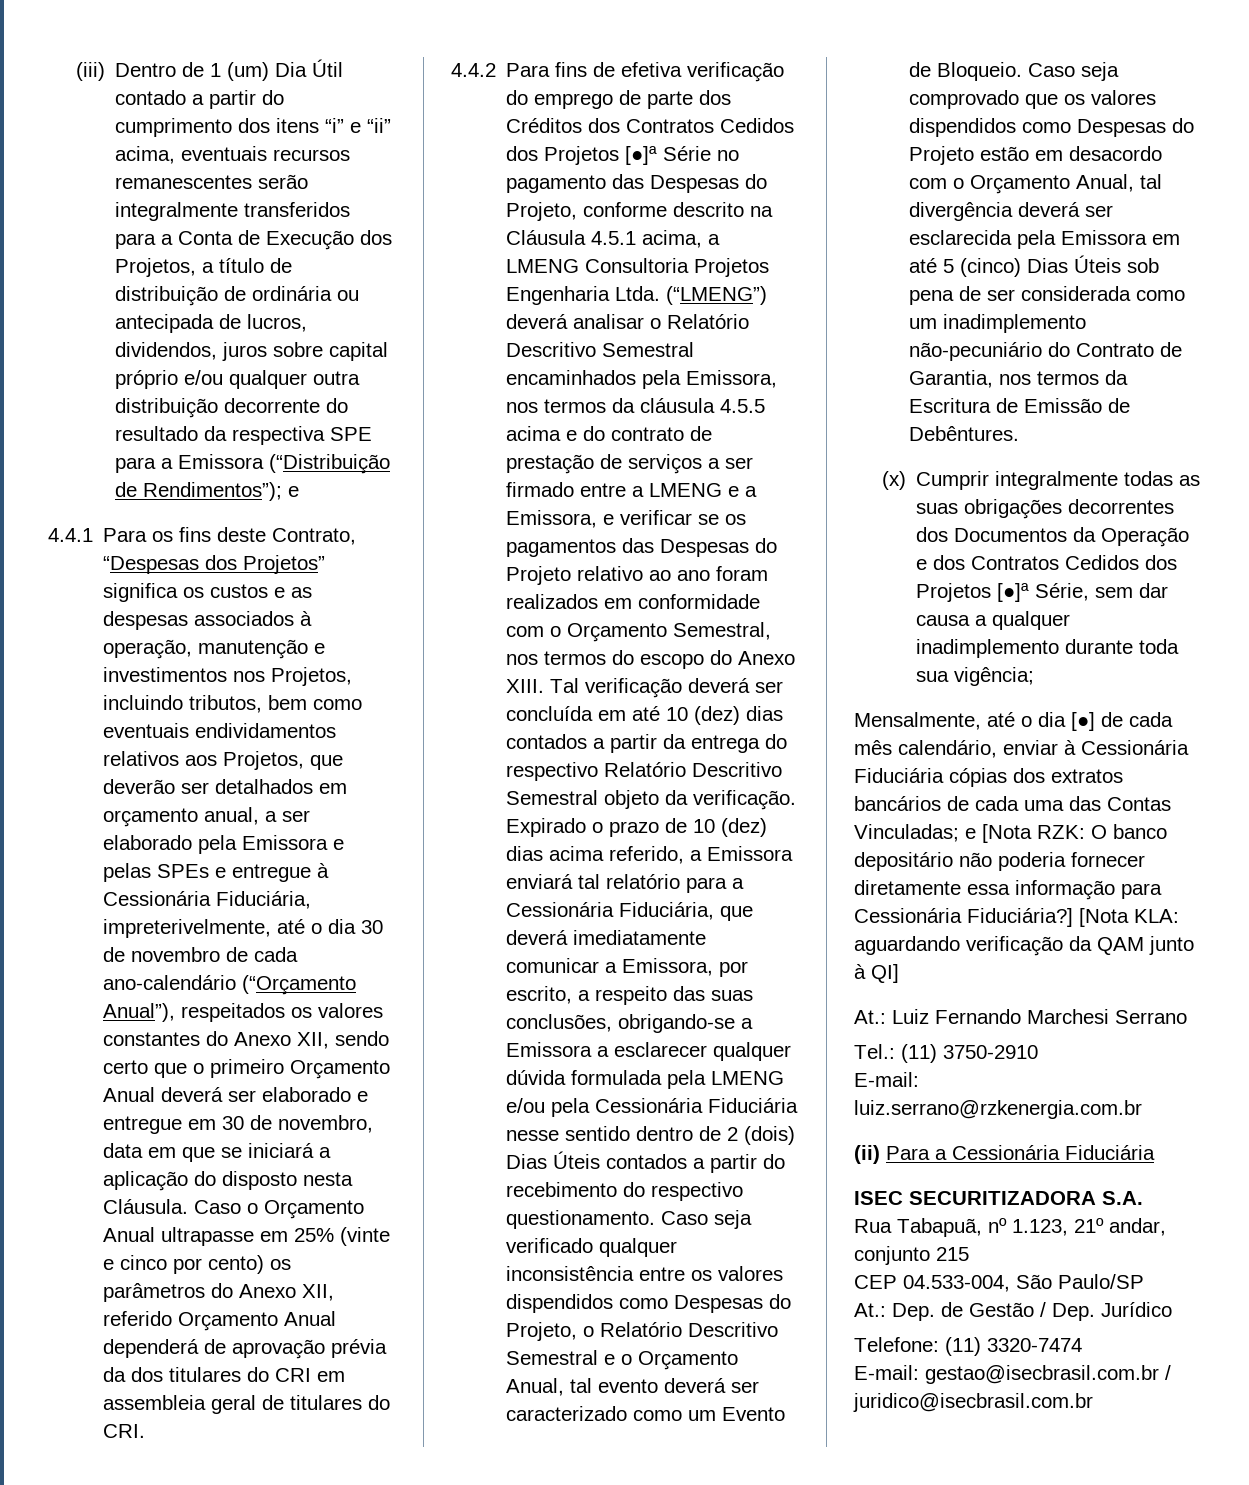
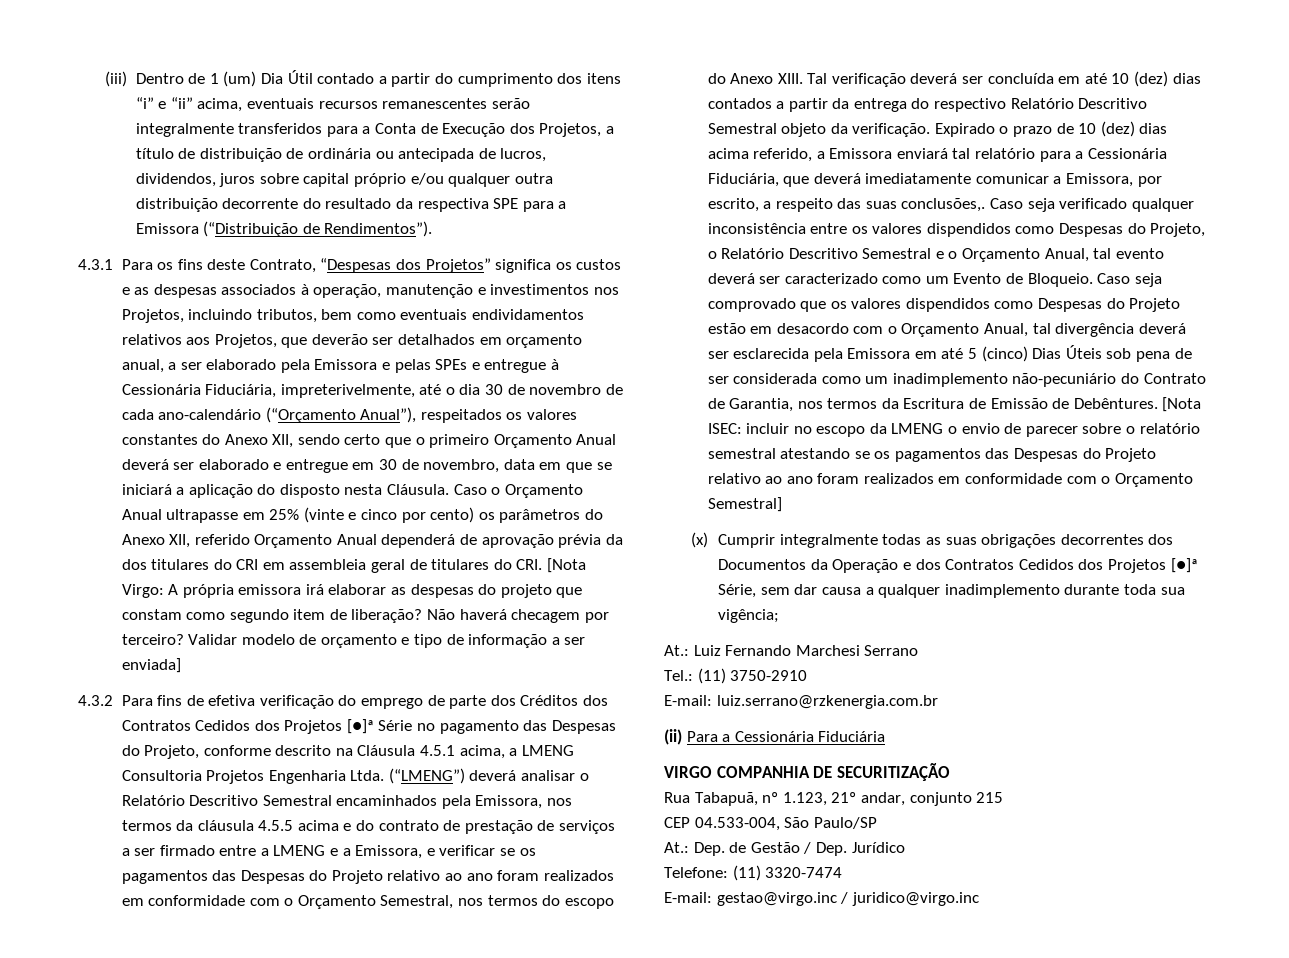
[142,482,299,501] [48,528,93,542] Rendimentos”); e // 4.4.1 -> [324,221,433,237] [78,259,113,270] Rendimentos”). // 4.3.1
[451,63,496,77] // 4.4.2 -> [546,558,586,573] [121,584,583,598] [121,609,609,623] [121,634,586,648] [121,658,181,673] [78,695,113,706] [Nota Virgo: A própria emissora irá elaborar as despesas do projeto que constam como segundo item de liberação? Não haverá checagem por terceiro? Validar modelo de orçamento e tipo de informação a ser enviada] // 4.3.2
[506,1014,754,1033] [506,1042,792,1061] [506,1070,785,1089] [506,1098,799,1117] [506,1126,796,1145] [506,1151,786,1173] [506,1182,744,1201] [506,1210,656,1229] conclusões, obrigando-se a Emissora a esclarecer qualquer dúvida formulada pela LMENG e/ou pela Cessionária Fiduciária nesse sentido dentro de 2 (dois) Dias Úteis contados a partir do recebimento do respectivo questionamento. -> [901,198,986,212] conclusões,.
(1020, 433) none -> [1162,397,1202,412] [707,423,1200,437] [707,448,1157,462] [707,473,1193,487] [707,497,782,512] [Nota ISEC: incluir no escopo da LMENG o envio de parecer sobre o relatório semestral atestando se os pagamentos das Despesas do Projeto relativo ao ano foram realizados em conformidade com o Orçamento Semestral]
[854,712,1173,731] [854,740,1189,758] [854,768,1123,787] [854,796,1171,811] [854,824,1167,843] [854,852,1145,871] [854,880,1162,900] [854,908,1179,927] [854,936,1194,956] [854,964,899,983] // Mensalmente, até o dia [●] de cada mês calendário, enviar à Cessionária Fiduciária cópias dos extratos bancários de cada uma das Contas Vinculadas; e [Nota RZK: O banco depositário não poderia fornecer diretamente essa informação para Cessionária Fiduciária?] [Nota KLA: aguardando verificação da QAM junto à QI] -> (780, 616) none
[854,1191,1143,1205] ISEC SECURITIZADORA S.A. -> [664,763,950,781] VIRGO COMPANHIA DE SECURITIZAÇÃO
[925,1365,1171,1384] [853,1393,1093,1412] gestao@isecbrasil.com.br / juridico@isecbrasil.com.br -> [716,892,979,906] gestao@virgo.inc / juridico@virgo.inc

